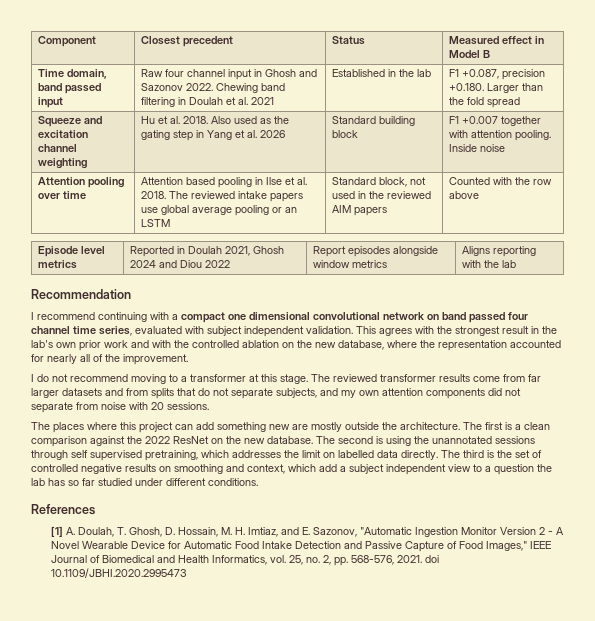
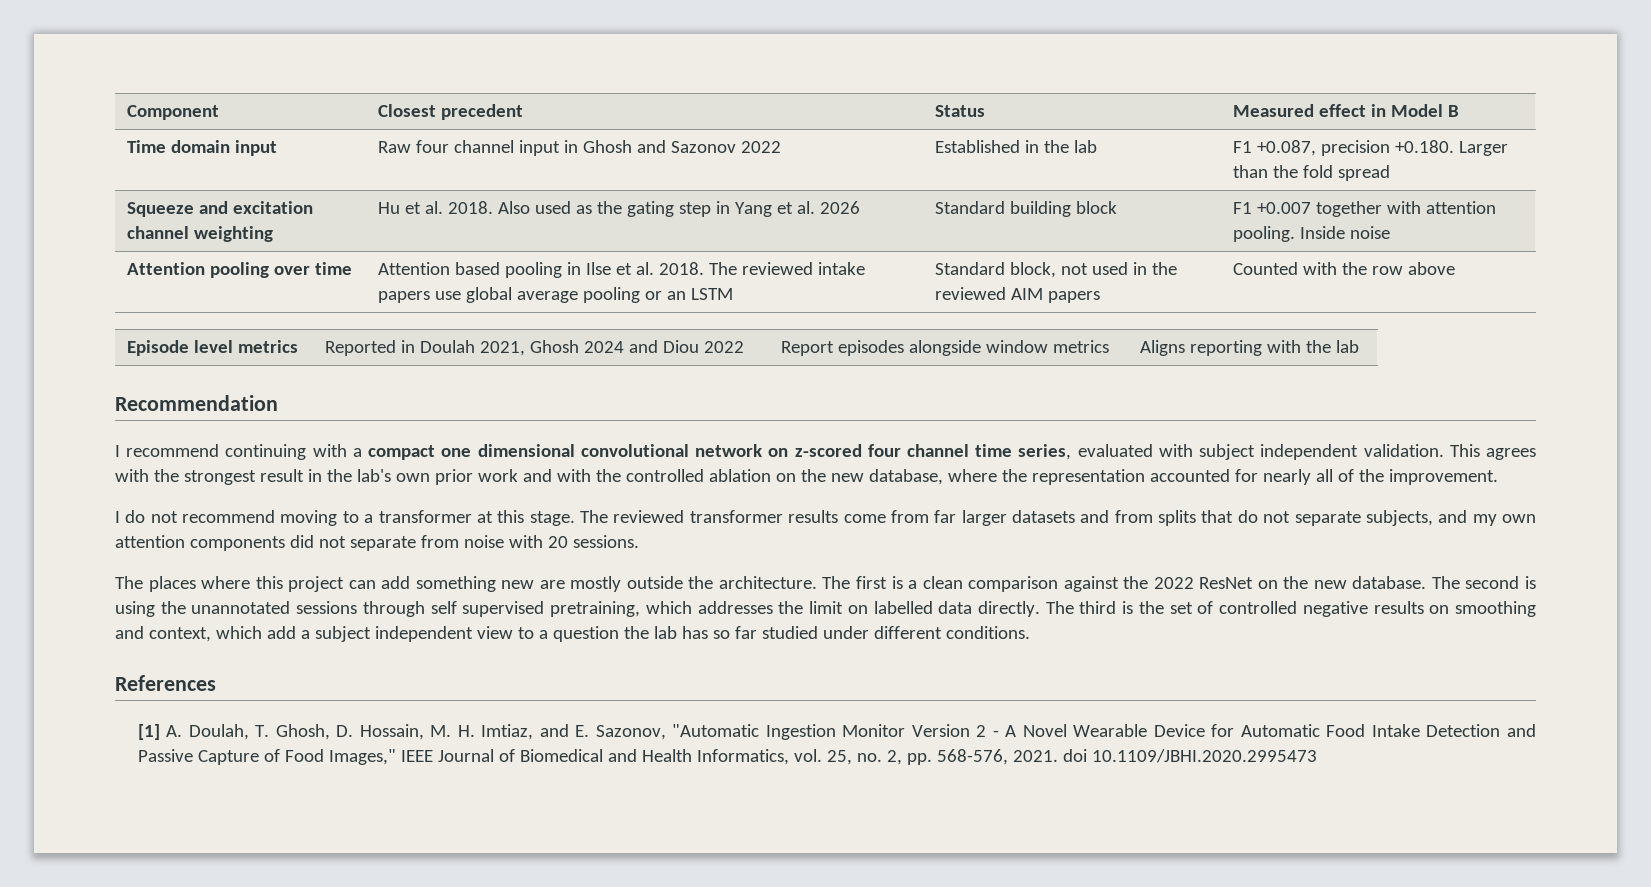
[66,69,107,79] [37,83,101,94] domain, band passed -> [170,140,230,153] domain
[185,83,285,93] [140,97,274,107] 2022. Chewing band filtering in Doulah et al. 2021 -> [740,141,781,153] 2022
[442,312,505,323] band passed -> [794,444,862,457] z-scored

